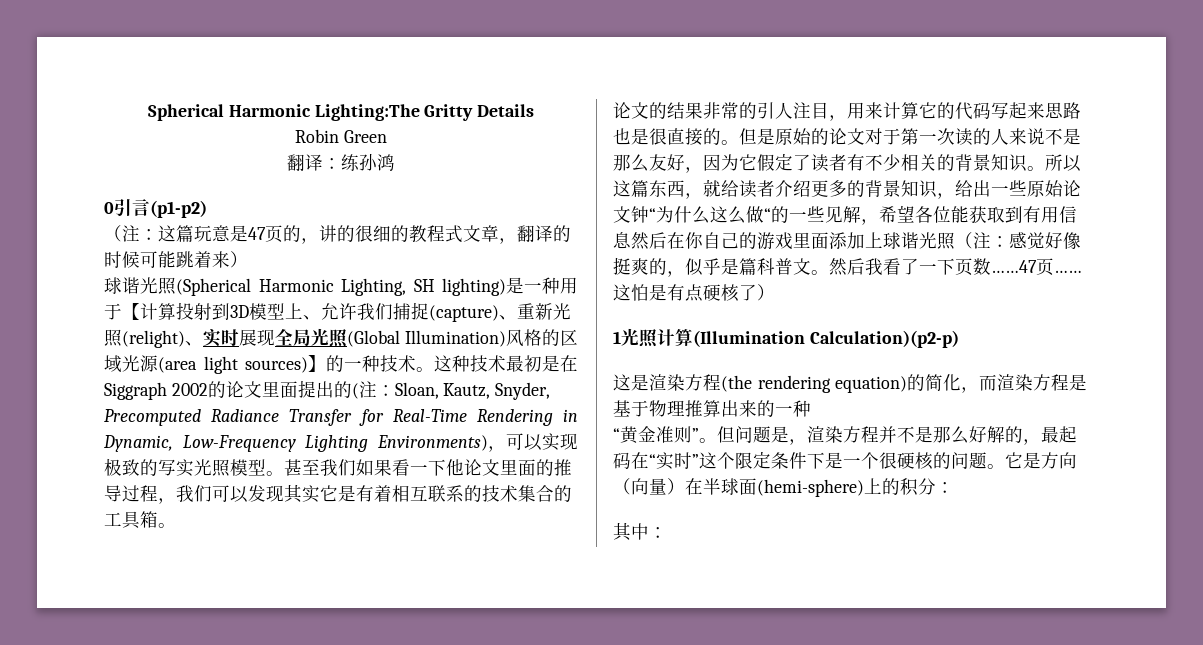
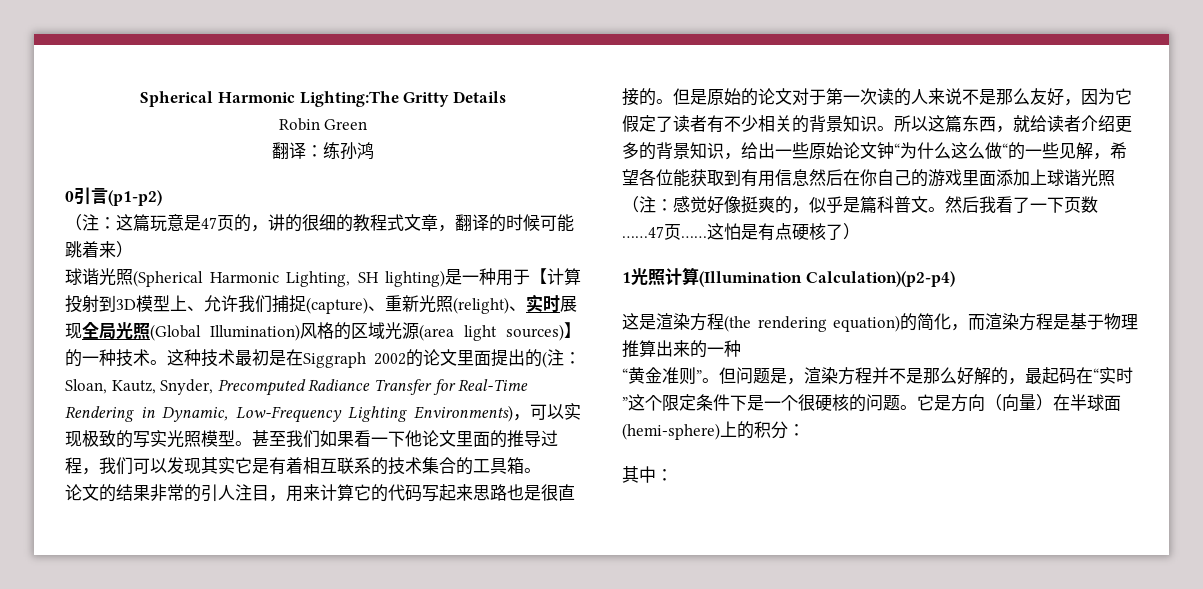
[809,330,959,348] Calculation)(p2-p) -> [805,271,955,287] Calculation)(p2-p4)

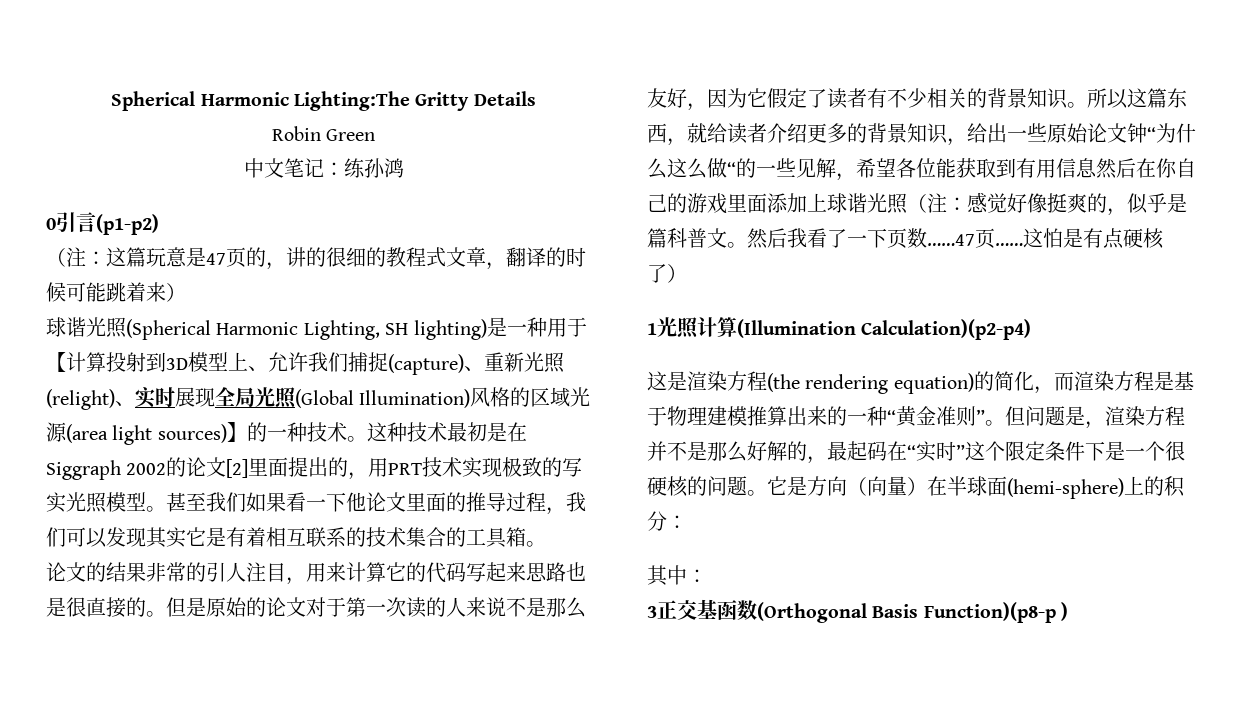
[272,142,306,159] 翻译 -> [243,158,324,178] 中文笔记
(457, 357) none -> [226,459,249,478] [2]
[542,349,581,368] [65,379,529,396] [65,404,564,423] (注：Sloan, Kautz, Snyder, Precomputed Radiance Transfer for Real-Time Rendering in Dynamic, Low-Frequency Lighting Environments)，可以 -> [348,457,463,480] ，用PRT技术
(1138, 322) none -> [707,406,747,426] 建模
(741, 348) // -> (887, 416) none
(673, 475) none -> [647,599,1069,623] // 3正交基函数(Orthogonal Basis Function)(p8-p )

